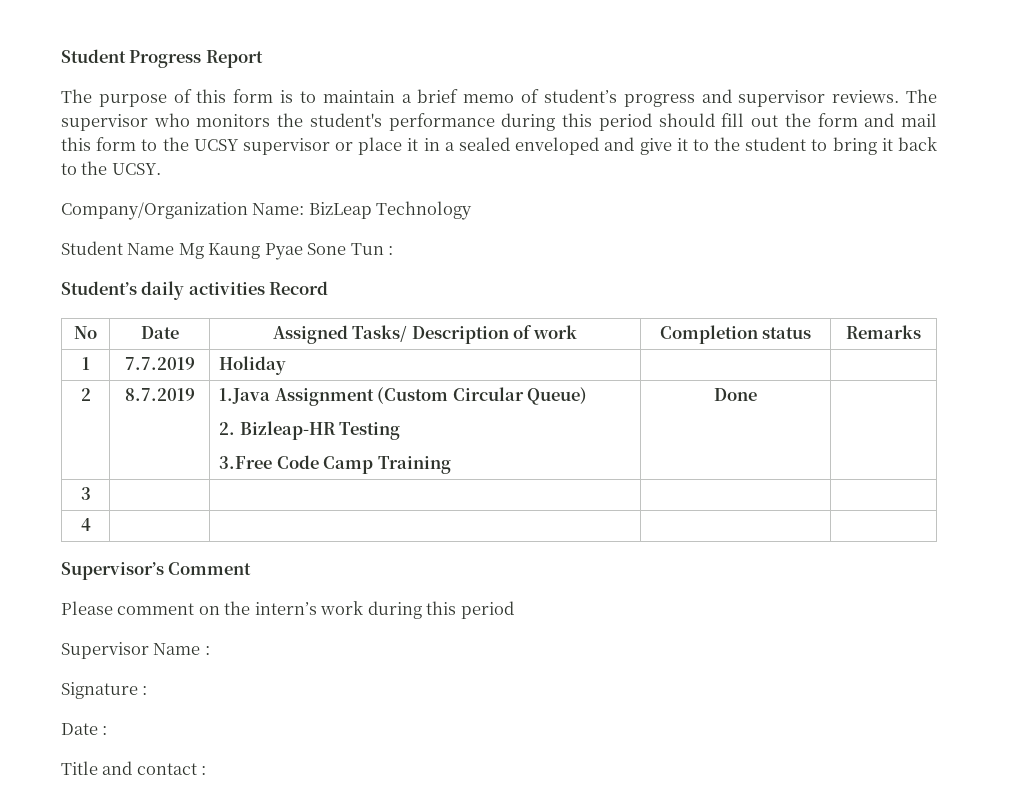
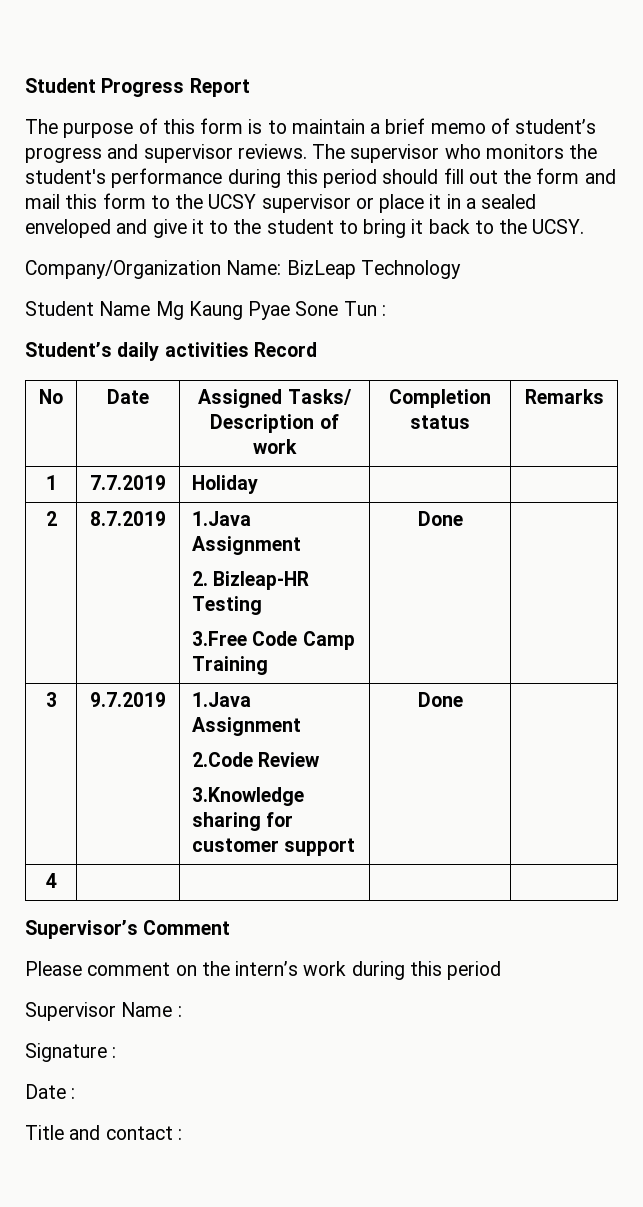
[377,387,588,405] (Custom Circular Queue) -> (302, 545) none
(91, 493) | | -> [90,692,166,707] [192,692,252,707] [192,717,302,736] [192,752,321,767] [192,787,305,806] [192,812,294,831] [192,838,356,856] [417,692,463,707] 9.7.2019 | 1.Java Assignment // 2.Code Review // 3.Knowledge sharing for customer support | Done

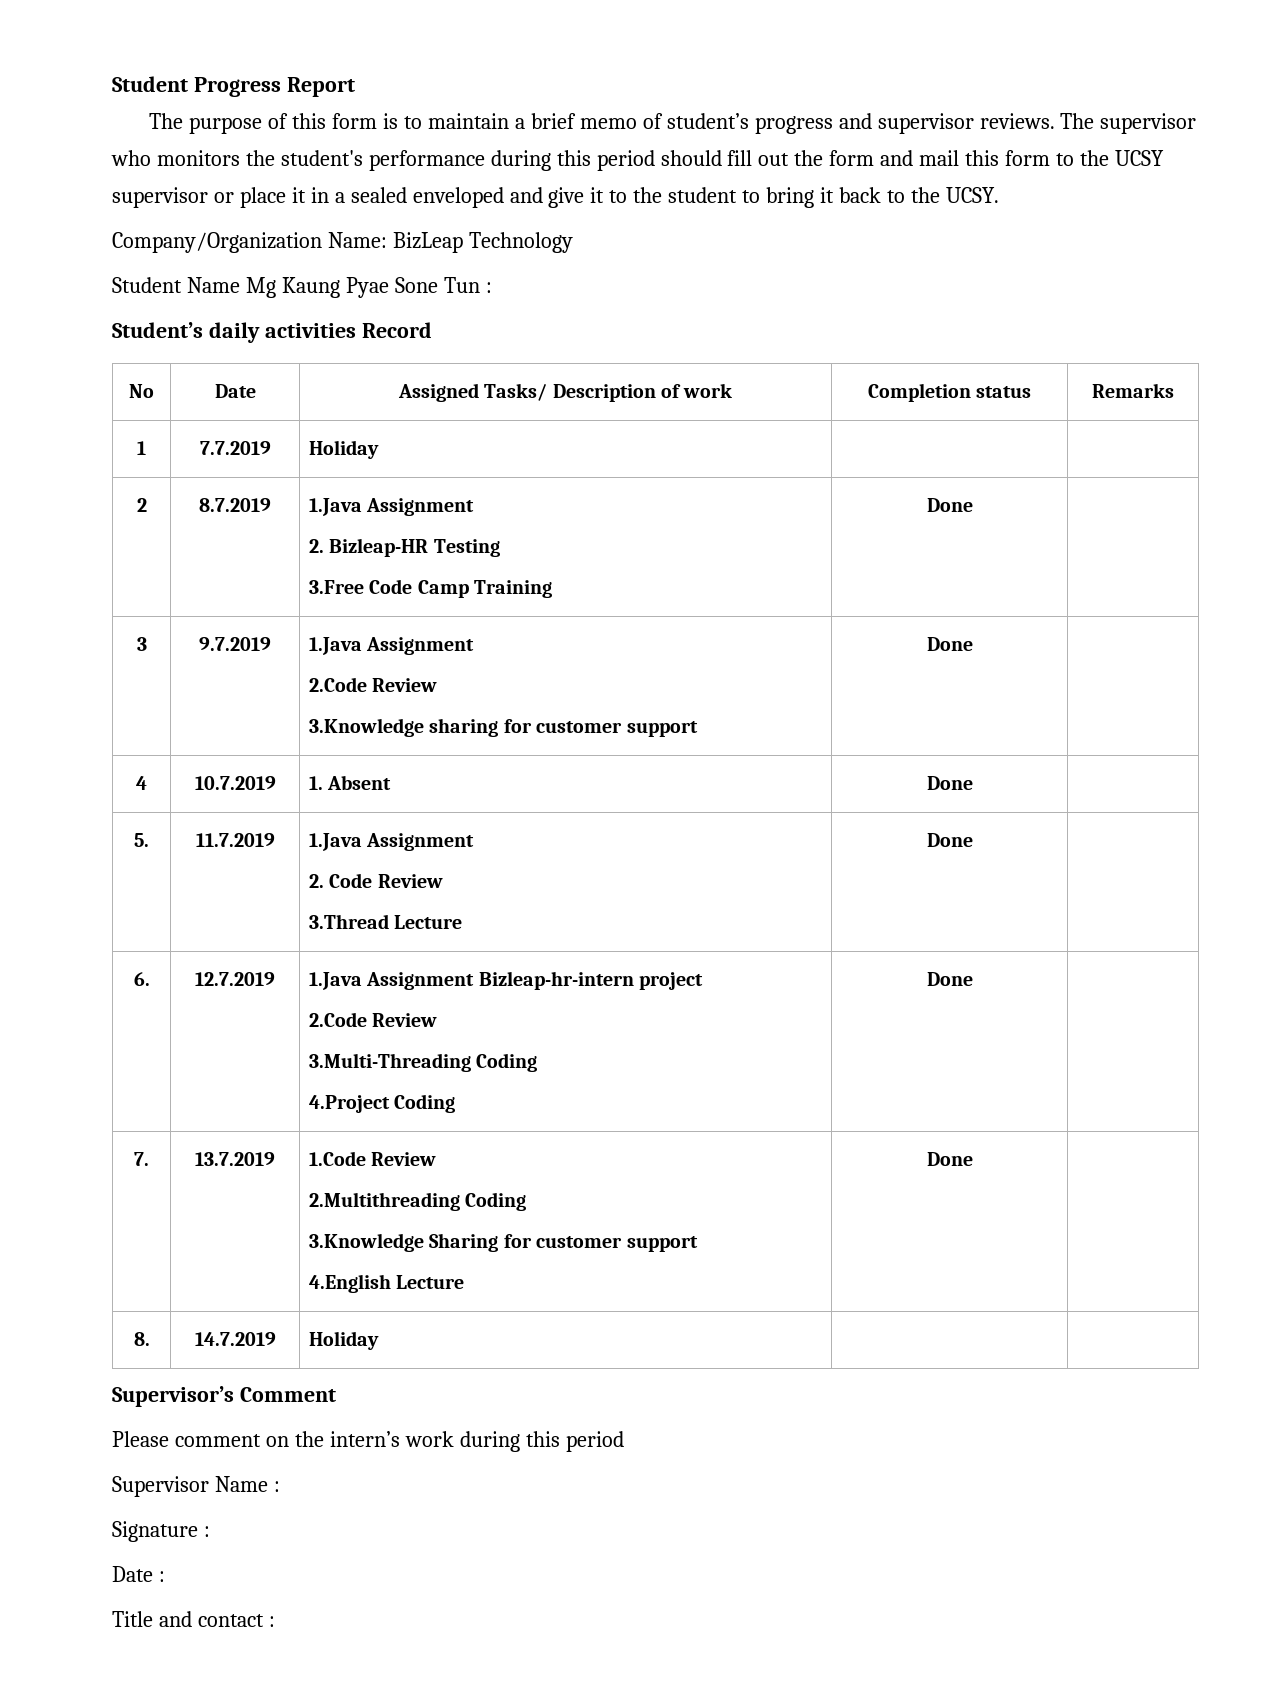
(57, 880) | -> [194,776,276,790] [308,775,392,790] [926,776,973,790] [134,833,149,847] [195,833,275,847] [308,833,475,851] [308,873,443,888] [308,914,463,929] [926,833,973,847] [133,972,150,986] [195,972,275,986] [308,971,704,990] [308,1012,438,1027] [308,1053,538,1072] [308,1094,456,1113] [926,972,973,986] [134,1152,149,1166] [195,1152,275,1166] [308,1151,437,1166] [308,1192,527,1211] [308,1233,698,1252] [308,1274,465,1293] [926,1152,973,1166] [133,1332,150,1346] [194,1332,276,1346] [308,1331,379,1350] 10.7.2019 | 1. Absent | Done | // 5. | 11.7.2019 | 1.Java Assignment // 2. Code Review // 3.Thread Lecture | Done | // 6. | 12.7.2019 | 1.Java Assignment Bizleap-hr-intern project // 2.Code Review // 3.Multi-Threading Coding // 4.Project Coding | Done | // 7. | 13.7.2019 | 1.Code Review // 2.Multithreading Coding // 3.Knowledge Sharing for customer support // 4.English Lecture | Done | // 8. | 14.7.2019 | Holiday

